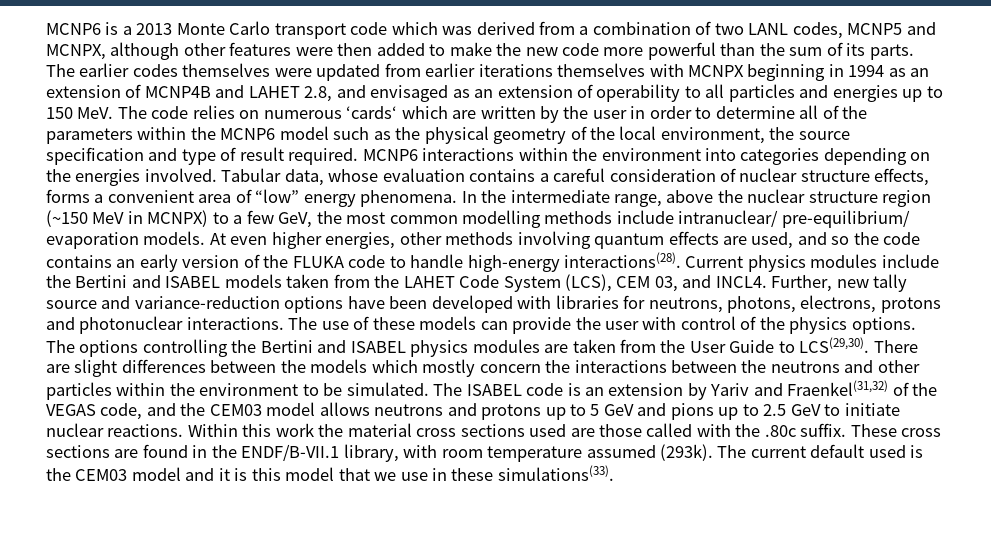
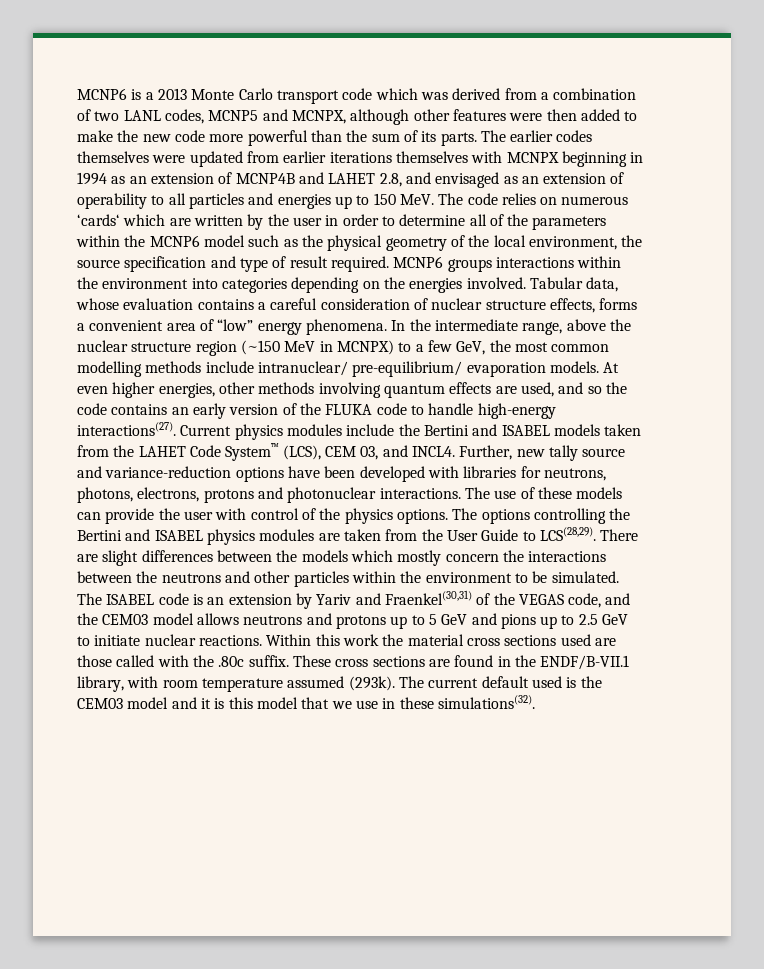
(418, 155) none -> [447,259,492,272] groups
[564,252,682,268] interactions(28). -> [77,422,176,436] interactions(27).
[503,276,561,292] System -> [225,443,280,461] System™
[799,337,870,353] LCS(29,30). -> [539,527,596,541] LCS(28,29).
[787,380,889,396] Fraenkel(31,32) -> [384,590,472,605] Fraenkel(30,31)
[497,465,614,481] simulations(33). -> [437,695,535,709] simulations(32).

